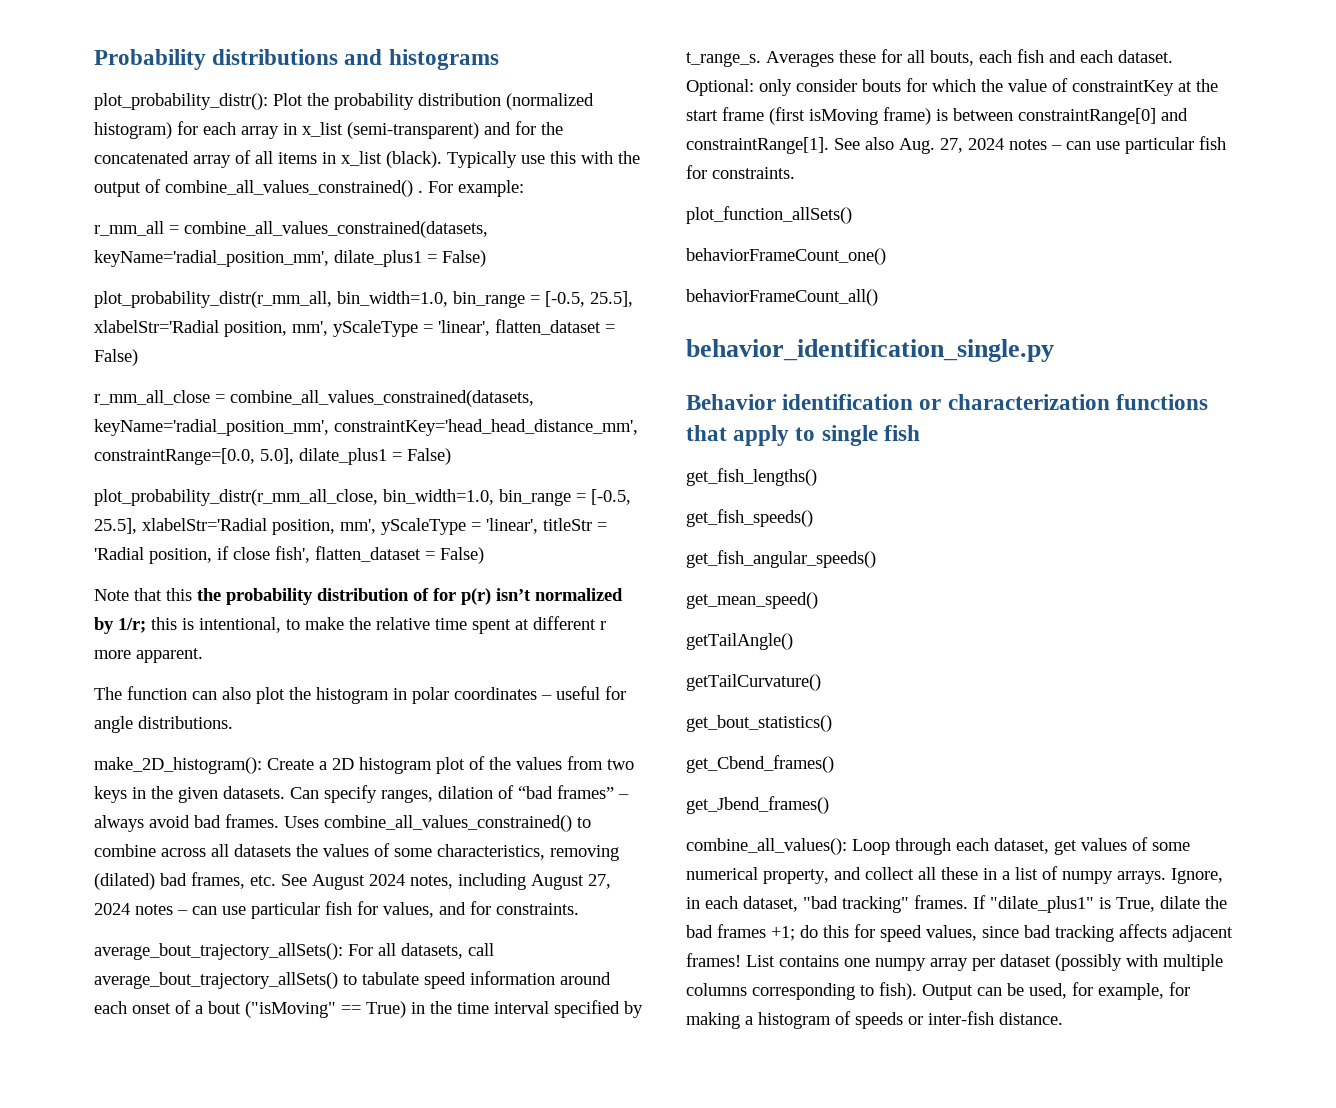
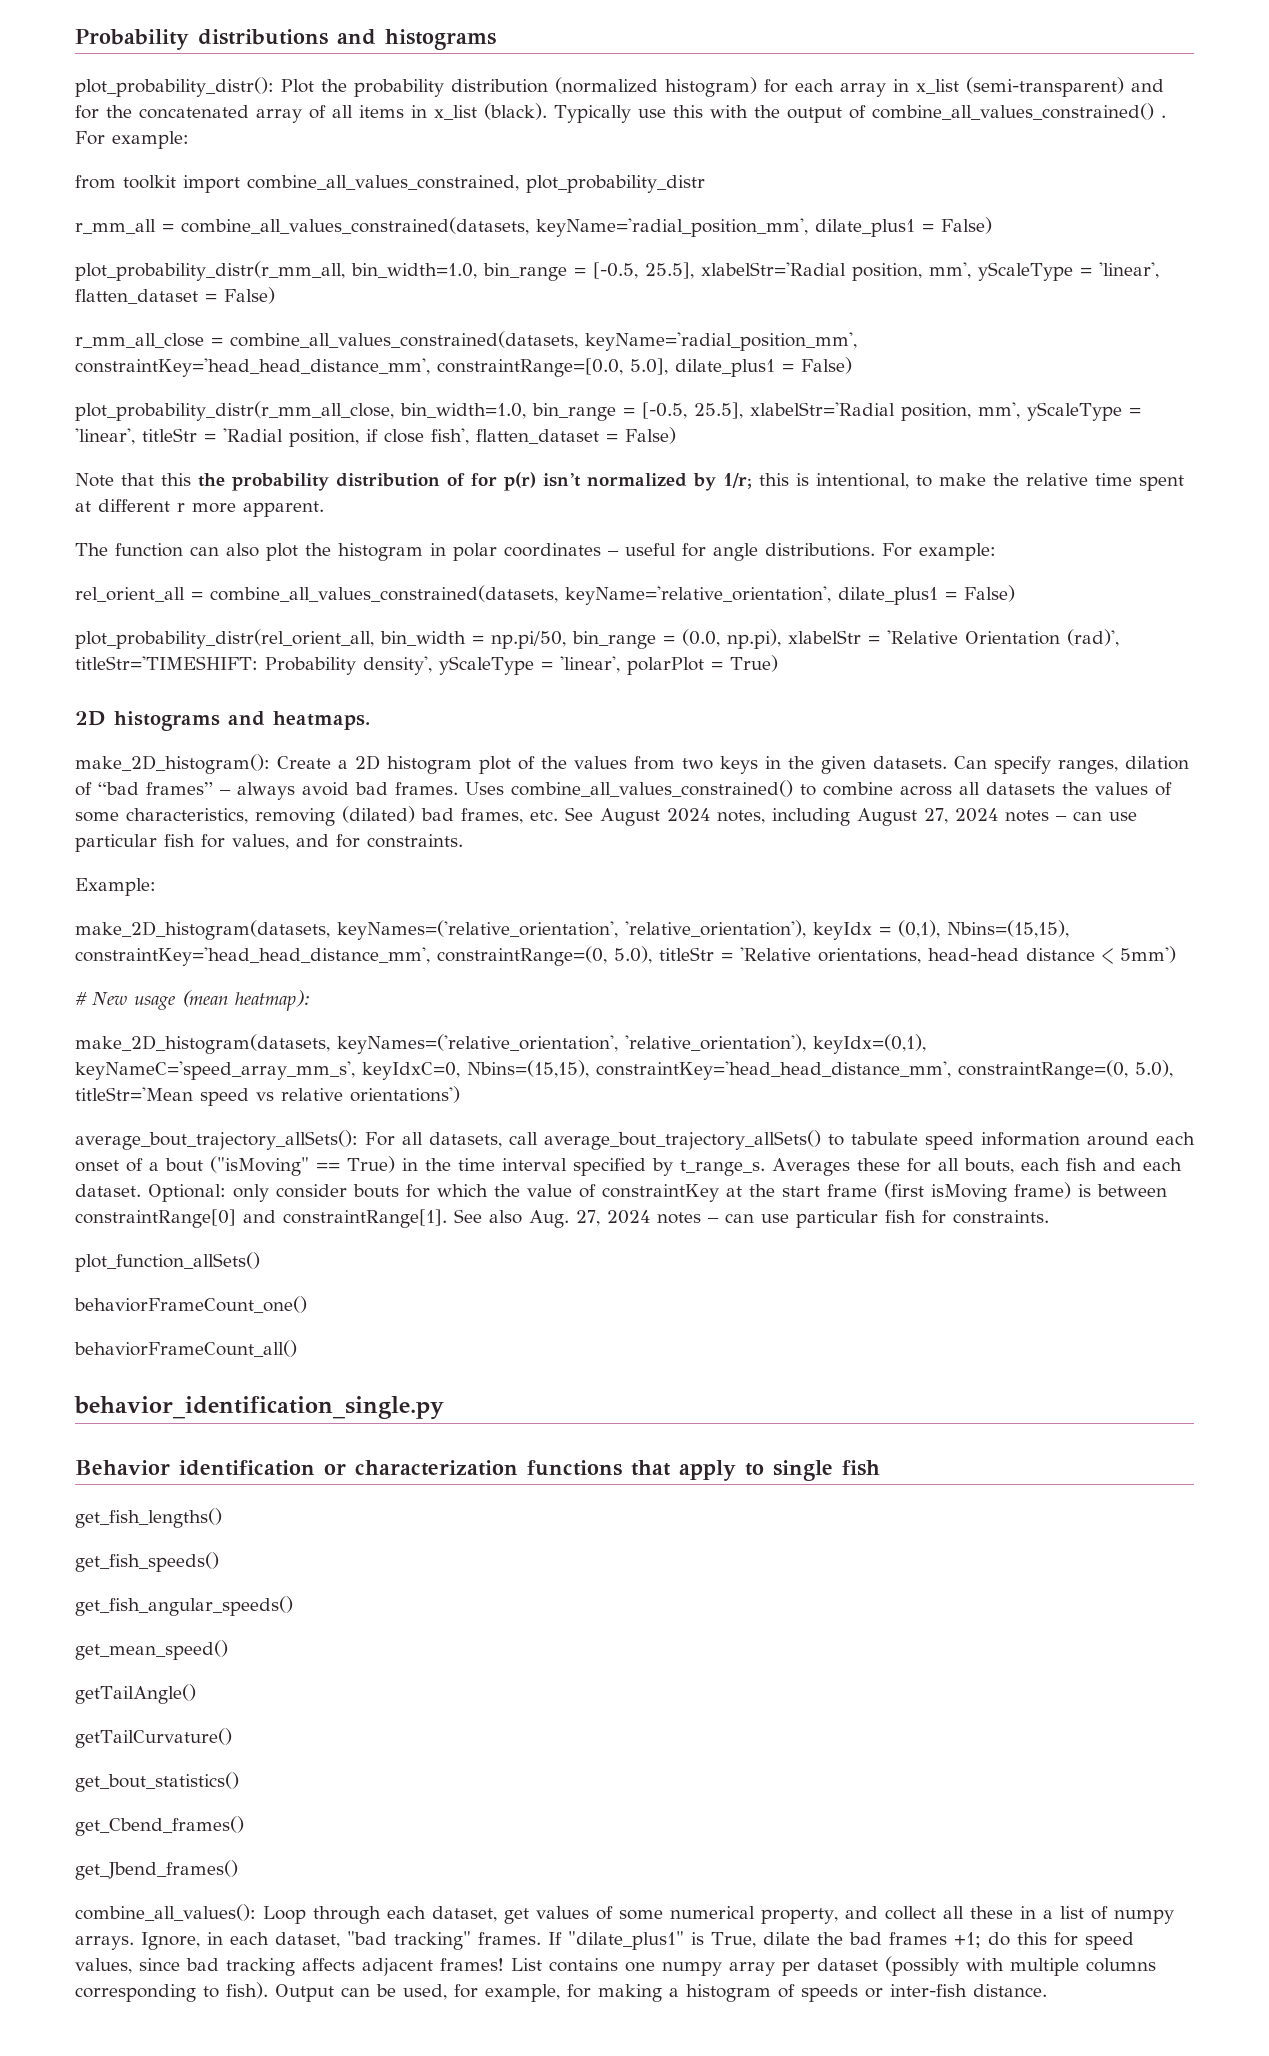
(524, 188) none -> [75,175,705,193] // from toolkit import combine_all_values_constrained, plot_probability_distr
(233, 722) none -> [882,543,996,561] [75,585,1015,605] [75,629,1119,649] [75,655,778,675] [75,711,370,731] For example: // rel_orient_all = combine_all_values_constrained(datasets, keyName='relative_orientation', dilate_plus1 = False) // plot_probability_distr(rel_orient_all, bin_width = np.pi/50, bin_range = (0.0, np.pi), xlabelStr = 'Relative Orientation (rad)', titleStr='TIMESHIFT: Probability density', yScaleType = 'linear', polarPlot = True) // 2D histograms and heatmaps.
(579, 909) none -> [75,878,156,896] [75,920,1069,940] [75,946,1176,966] [75,990,311,1011] [75,1034,926,1054] [75,1060,1173,1080] [75,1086,460,1106] // Example: // make_2D_histogram(datasets, keyNames=('relative_orientation', 'relative_orientation'), keyIdx = (0,1), Nbins=(15,15), constraintKey='head_head_distance_mm', constraintRange=(0, 5.0), titleStr = 'Relative orientations, head-head distance < 5mm') // # New usage (mean heatmap): // make_2D_histogram(datasets, keyNames=('relative_orientation', 'relative_orientation'), keyIdx=(0,1), keyNameC='speed_array_mm_s', keyIdxC=0, Nbins=(15,15), constraintKey='head_head_distance_mm', constraintRange=(0, 5.0), titleStr='Mean speed vs relative orientations')

